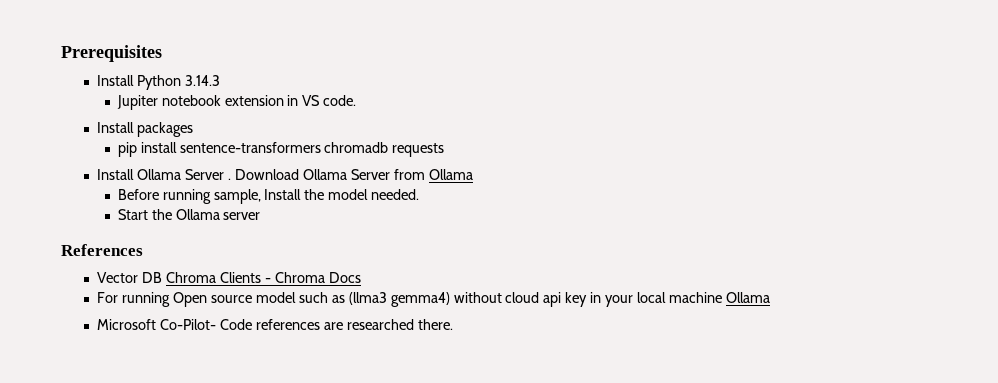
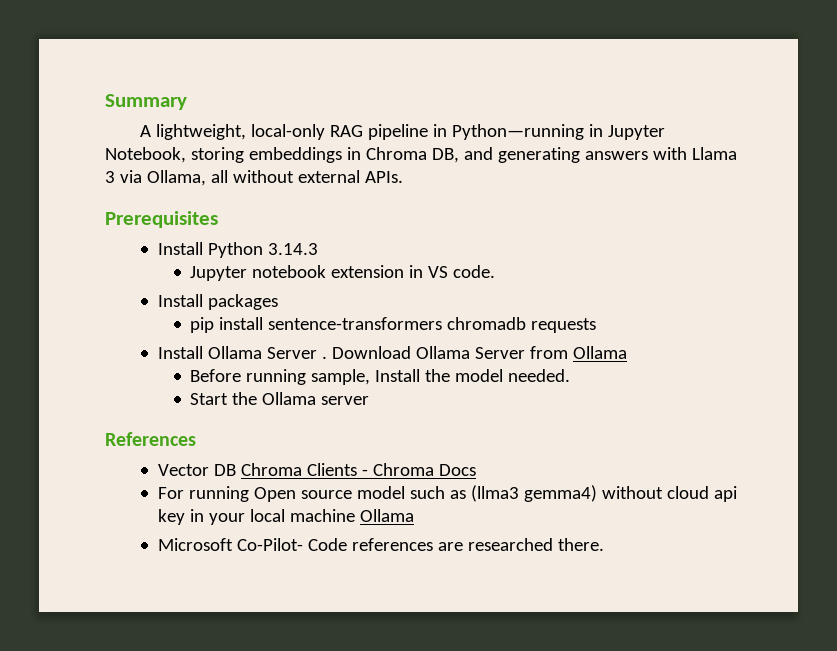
(61, 53) none -> [105,94,187,110] [139,124,665,140] [105,147,737,163] [105,170,403,186] Summary // A lightweight, local-only RAG pipeline in Python—running in Jupyter Notebook, storing embeddings in Chroma DB, and generating answers with Llama 3 via Ollama, all without external APIs. //
[116,95,158,110] Jupiter -> [190,266,248,281] Jupyter

